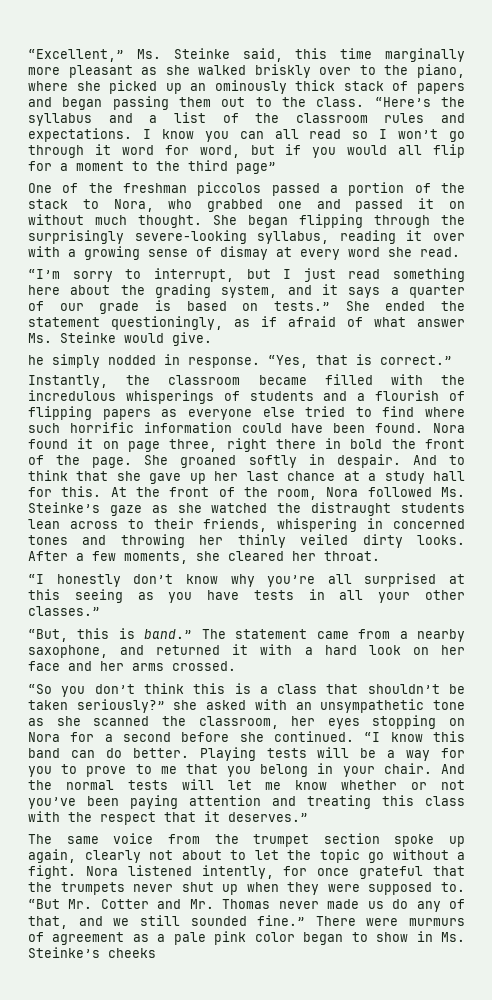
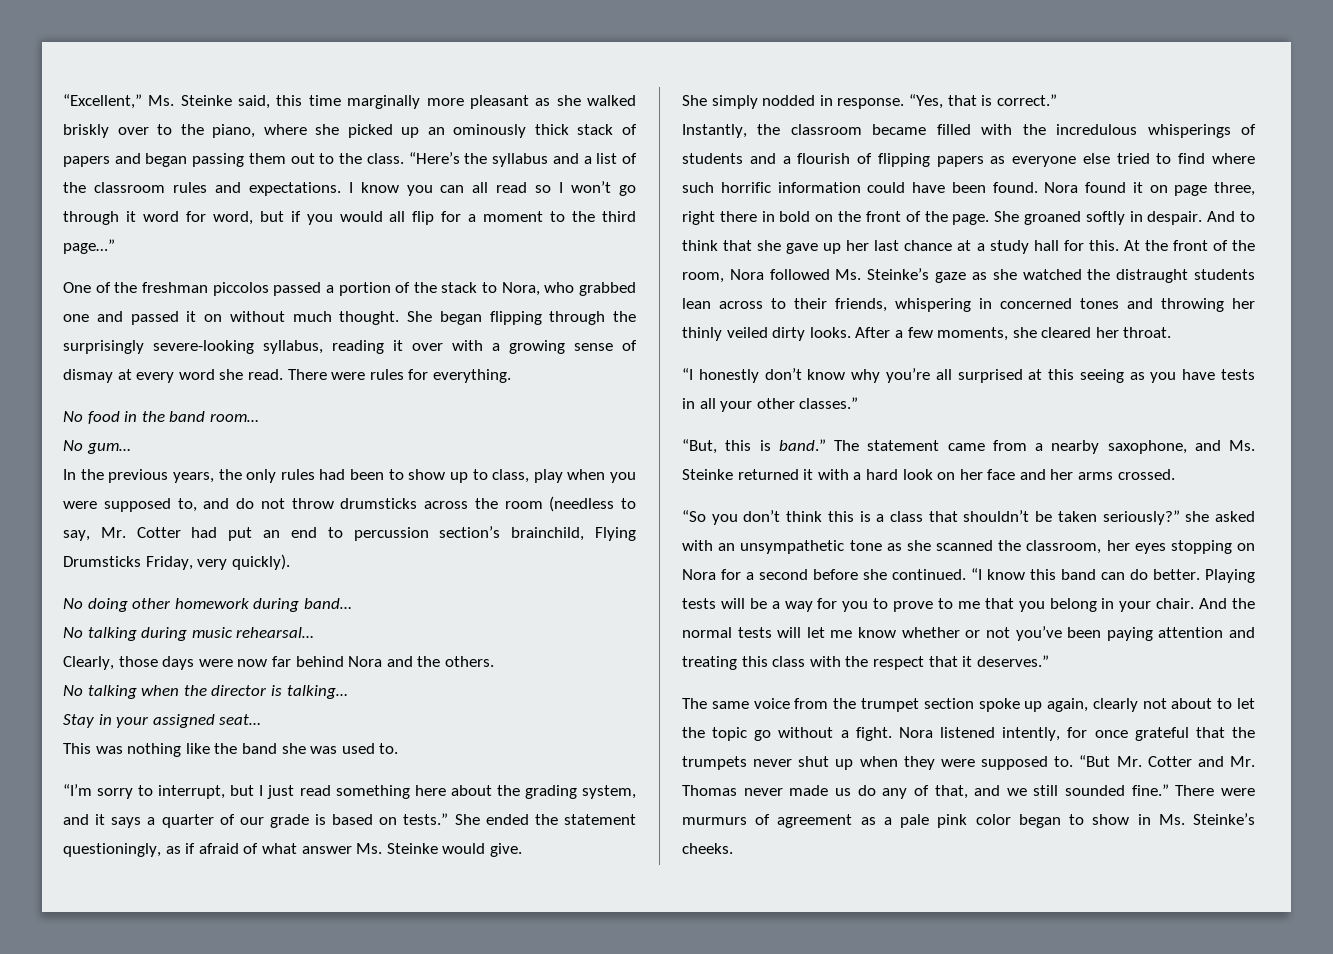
[236,162,276,174] page” -> [63,239,115,254] page…”
(460, 252) none -> [287,369,511,383] [63,411,259,424] [63,440,131,454] [63,469,636,483] [63,496,636,512] [63,526,636,541] [63,554,290,570] [63,598,352,612] [63,627,315,641] [63,656,494,670] [63,685,348,699] [63,714,262,728] [63,743,399,757] There were rules for everything. // No food in the band room… // No gum… // In the previous years, the only rules had been to show up to class, play when you were supposed to, and do not throw drumsticks across the room (needless to say, Mr. Cotter had put an end to percussion section’s brainchild, Flying Drumsticks Friday, very quickly). // No doing other homework during band… // No talking during music rehearsal… // Clearly, those days were now far behind Nora and the others. // No talking when the director is talking… // Stay in your assigned seat… // This was nothing like the band she was used to.
[28,355,44,365] he -> [682,95,707,106] She
(383, 444) none -> [815,214,834,222] on
(145, 650) none -> [1229,440,1255,451] [682,469,733,480] Ms. Steinke
[108,948,156,958] cheeks -> [682,843,733,854] cheeks.

